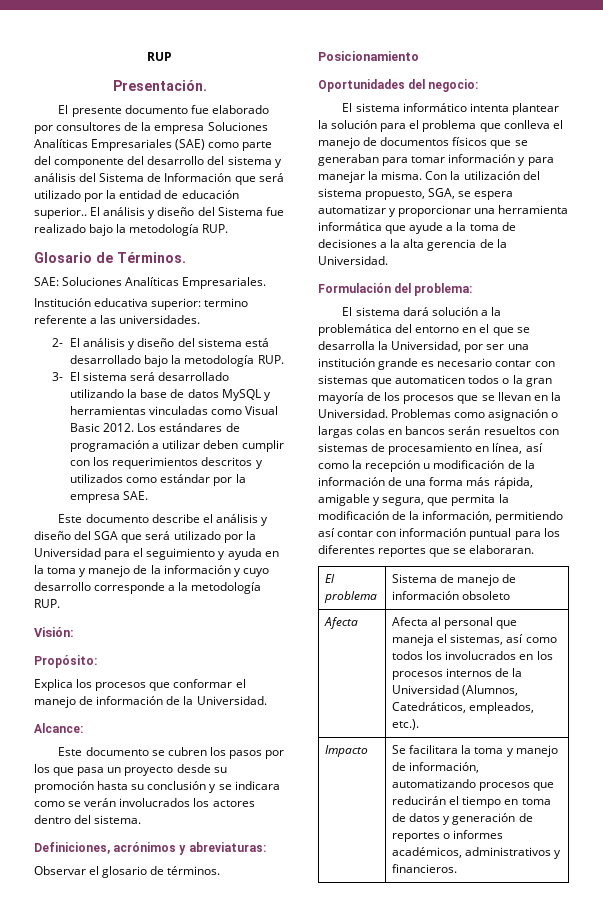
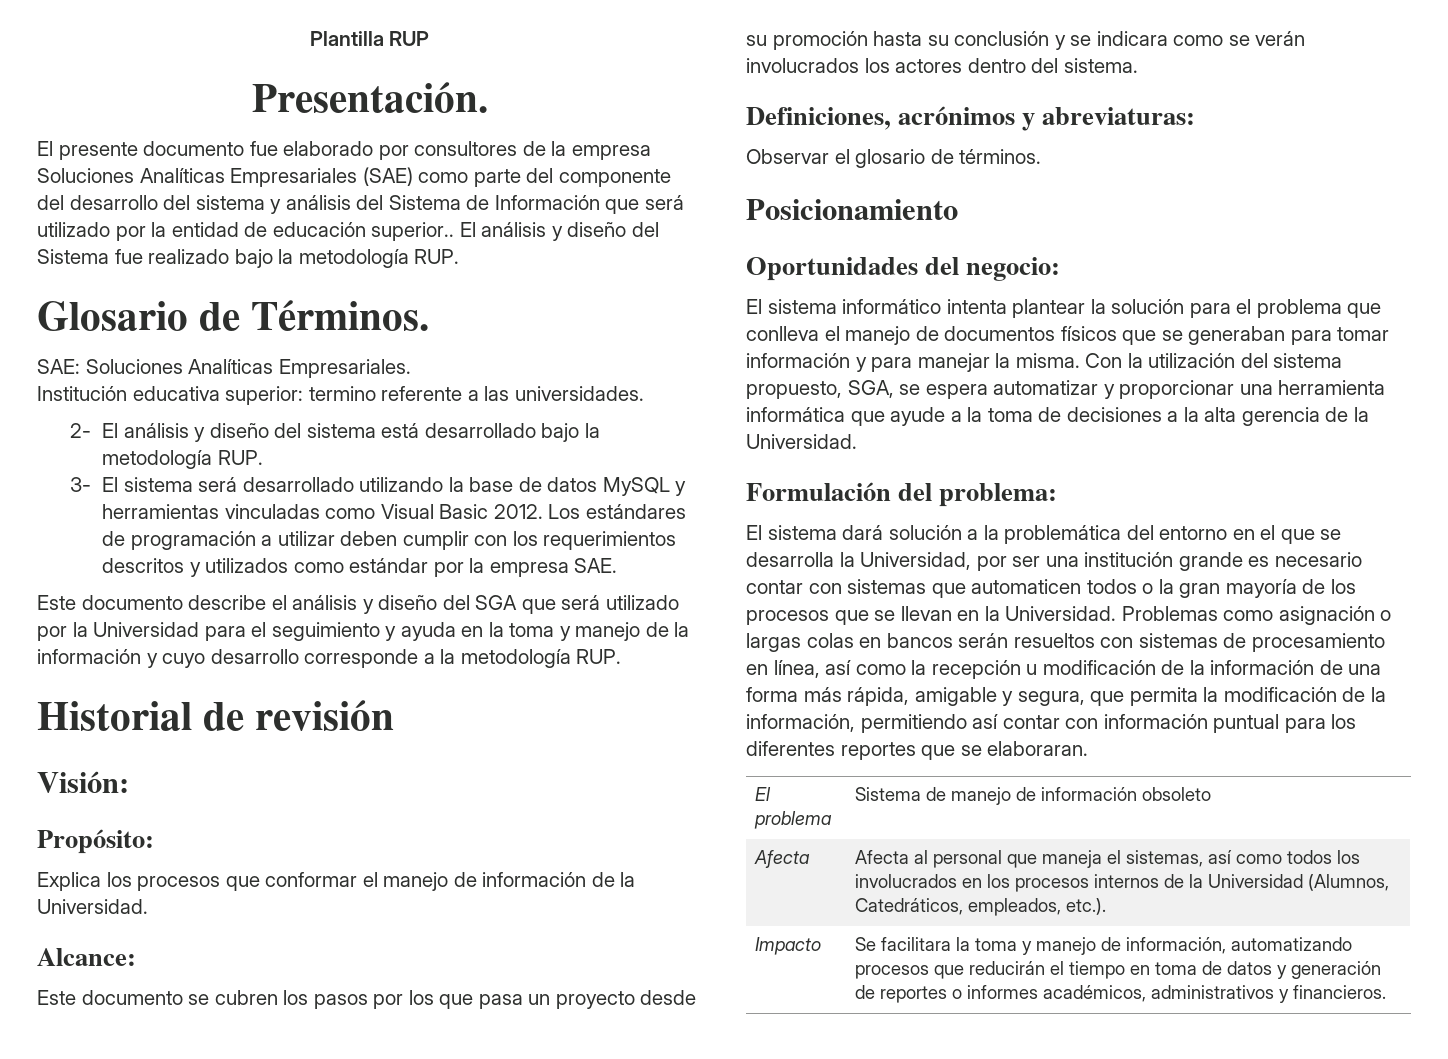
(147, 56) none -> [309,31,384,46] Plantilla
(60, 603) none -> [37,700,395,731] // Historial de revisión

